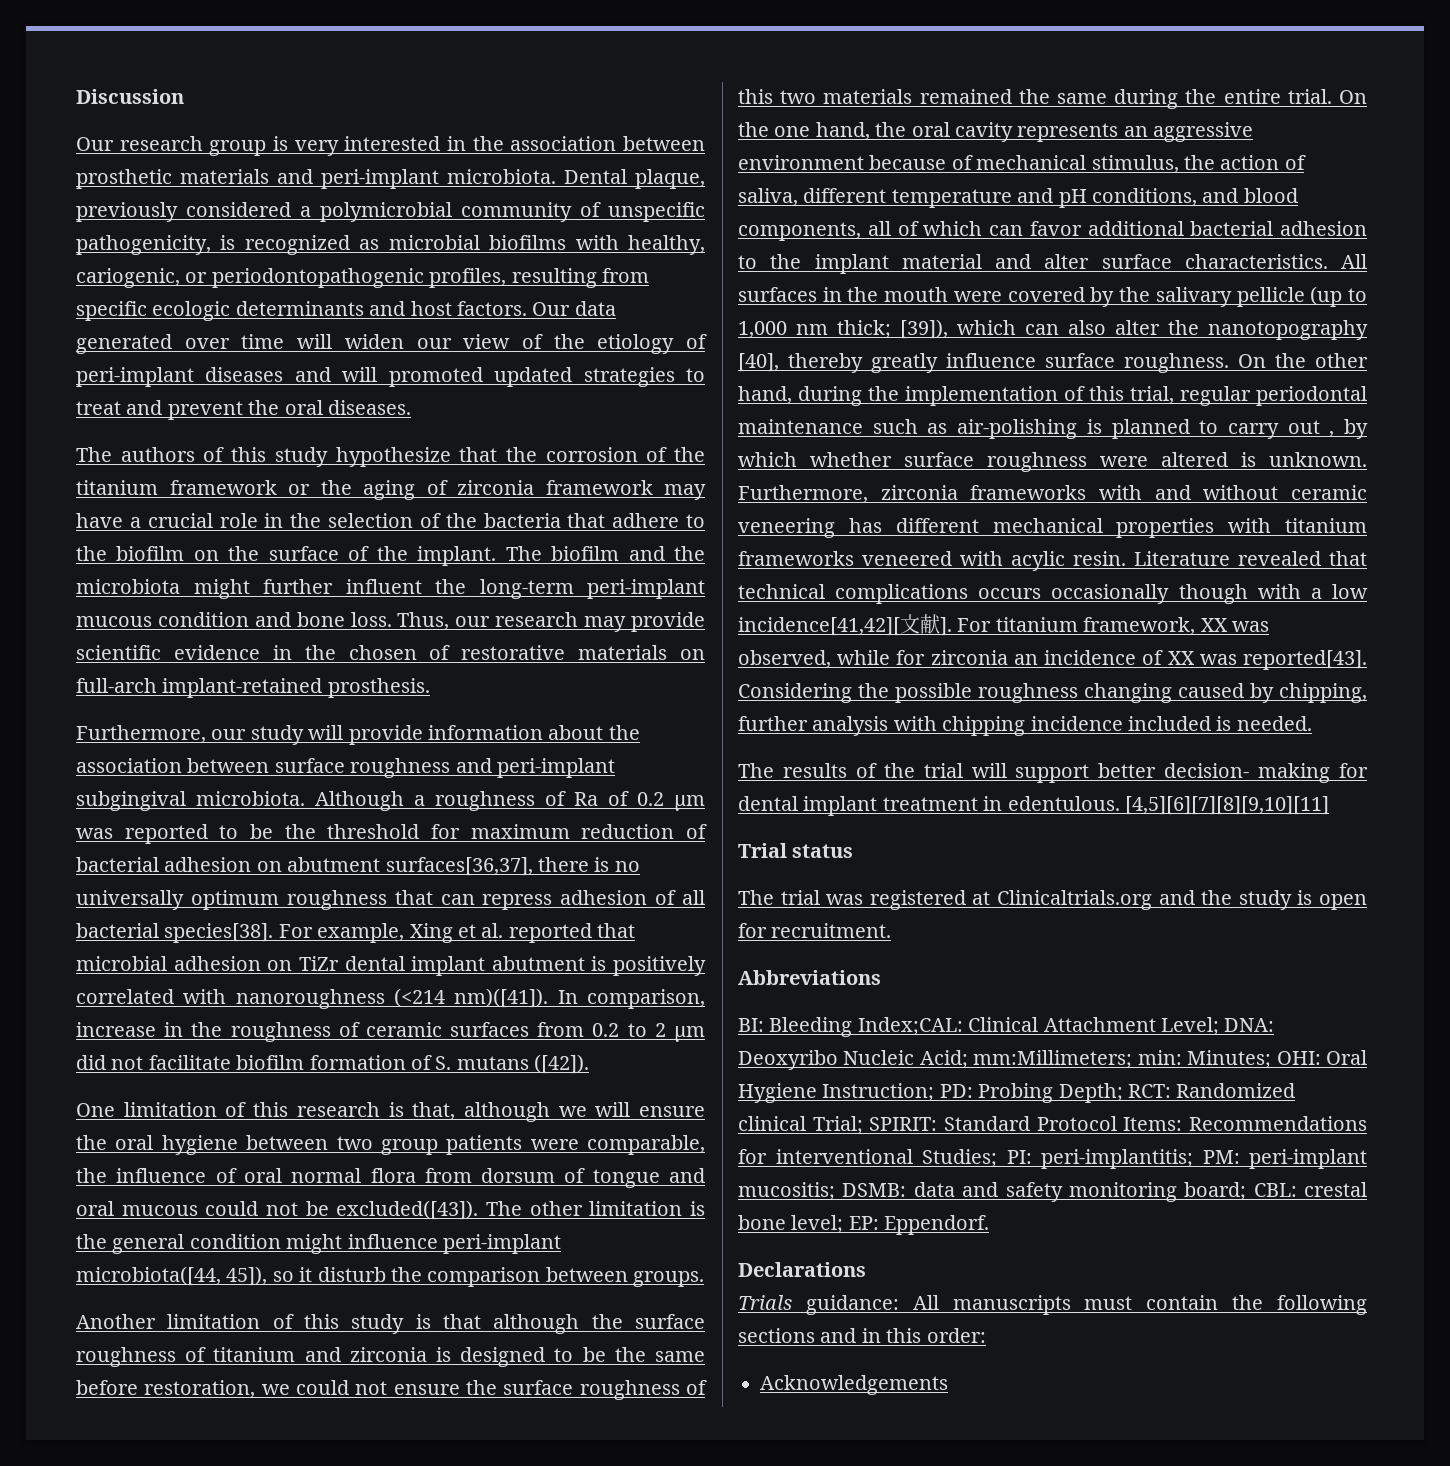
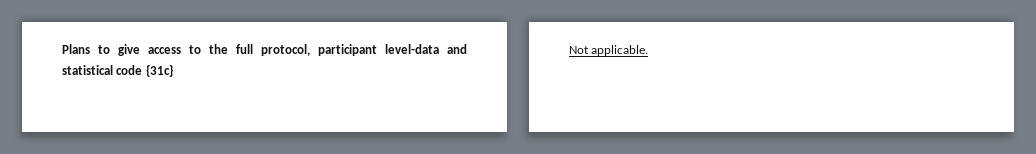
[76,89,184,104] [76,136,705,156] [76,169,705,189] [76,202,705,222] [76,235,706,255] [76,268,649,288] [76,301,616,321] [76,334,707,354] [76,367,706,387] [76,400,411,420] [76,447,705,467] [76,480,706,500] [76,513,705,528] [76,546,705,566] [76,579,705,599] [76,612,706,632] [76,645,705,660] [76,678,430,698] [76,725,640,745] [76,758,615,778] [76,791,705,811] [76,824,707,844] [76,857,640,876] [76,890,705,910] [76,923,636,943] [76,956,706,976] [76,988,705,1009] [76,1022,705,1042] [76,1054,590,1074] [76,1102,705,1122] [76,1135,705,1155] [76,1168,705,1188] [76,1200,705,1220] [76,1234,561,1254] [76,1266,705,1287] [76,1314,705,1334] [76,1347,705,1367] [76,1380,707,1400] [738,89,1367,109] [738,122,1254,142] [738,155,1306,173] [738,188,1298,208] [738,221,1367,241] [738,254,1367,274] [738,286,1367,307] [738,319,1368,340] [738,353,1368,373] [738,386,1367,406] [738,419,1368,439] [738,452,1367,472] [738,485,1367,503] [738,518,1367,538] [738,551,1367,571] [738,584,1368,604] [738,614,1269,636] [738,650,1367,670] [738,683,1367,703] [738,716,1312,736] [738,763,1368,783] [738,796,1329,816] [738,843,854,858] [738,890,1367,910] [738,923,892,938] [738,970,881,985] [738,1017,1275,1037] [738,1050,1367,1070] [738,1083,1296,1103] [738,1116,1367,1135] [738,1149,1367,1169] [738,1182,1367,1202] [738,1215,990,1235] [738,1262,866,1277] [738,1295,1367,1315] [738,1328,986,1343] [760,1375,948,1395] Discussion // Our research group is very interested in the association between prosthetic materials and peri-implant microbiota. Dental plaque, previously considered a polymicrobial community of unspecific pathogenicity, is recognized as microbial biofilms with healthy, cariogenic, or periodontopathogenic profiles, resulting from specific ecologic determinants and host factors. Our data generated over time will widen our view of the etiology of peri-implant diseases and will promoted updated strategies to treat and prevent the oral diseases. // The authors of this study hypothesize that the corrosion of the titanium framework or the aging of zirconia framework may have a crucial role in the selection of the bacteria that adhere to the biofilm on the surface of the implant. The biofilm and the microbiota might further influent the long-term peri-implant mucous condition and bone loss. Thus, our research may provide scientific evidence in the chosen of restorative materials on full-arch implant-retained prosthesis. // Furthermore, our study will provide information about the association between surface roughness and peri-implant subgingival microbiota. Although a roughness of Ra of 0.2 μm was reported to be the threshold for maximum reduction of bacterial adhesion on abutment surfaces[36,37], there is no universally optimum roughness that can repress adhesion of all bacterial species[38]. For example, Xing et al. reported that microbial adhesion on TiZr dental implant abutment is positively correlated with nanoroughness (<214 nm)([41]). In comparison, increase in the roughness of ceramic surfaces from 0.2 to 2 μm did not facilitate biofilm formation of S. mutans ([42]). // One limitation of this research is that, although we will ensure the oral hygiene between two group patients were comparable, the influence of oral normal flora from dorsum of tongue and oral mucous could not be excluded([43]). The other limitation is the general condition might influence peri-implant microbiota([44, 45]), so it disturb the comparison between groups. // Another limitation of this study is that although the surface roughness of titanium and zirconia is designed to be the same before restoration, we could not ensure the surface roughness of this two materials remained the same during the entire trial. On the one hand, the oral cavity represents an aggressive environment because of mechanical stimulus, the action of saliva, different temperature and pH conditions, and blood components, all of which can favor additional bacterial adhesion to the implant material and alter surface characteristics. All surfaces in the mouth were covered by the salivary pellicle (up to 1,000 nm thick; [39]), which can also alter the nanotopography [40], thereby greatly influence surface roughness. On the other hand, during the implementation of this trial, regular periodontal maintenance such as air-polishing is planned to carry out , by which whether surface roughness were altered is unknown. Furthermore, zirconia frameworks with and without ceramic veneering has different mechanical properties with titanium frameworks veneered with acylic resin. Literature revealed that technical complications occurs occasionally though with a low incidence[41,42][文献]. For titanium framework, XX was observed, while for zirconia an incidence of XX was reported[43]. Considering the possible roughness changing caused by chipping, further analysis with chipping incidence included is needed. // The results of the trial will support better decision- making for dental implant treatment in edentulous. [4,5][6][7][8][9,10][11] // Trial status // The trial was registered at Clinicaltrials.org and the study is open for recruitment. // Abbreviations // BI: Bleeding Index;CAL: Clinical Attachment Level; DNA: Deoxyribo Nucleic Acid; mm:Millimeters; min: Minutes; OHI: Oral Hygiene Instruction; PD: Probing Depth; RCT: Randomized clinical Trial; SPIRIT: Standard Protocol Items: Recommendations for interventional Studies; PI: peri-implantitis; PM: peri-implant mucositis; DSMB: data and safety monitoring board; CBL: crestal bone level; EP: Eppendorf. // Declarations // Trials guidance: All manuscripts must contain the following sections and in this order: // Acknowledgements -> [62,44,467,56] [62,64,173,77] [569,45,649,56] Plans to give access to the full protocol, participant level-data and statistical code {31c} // Not applicable.

